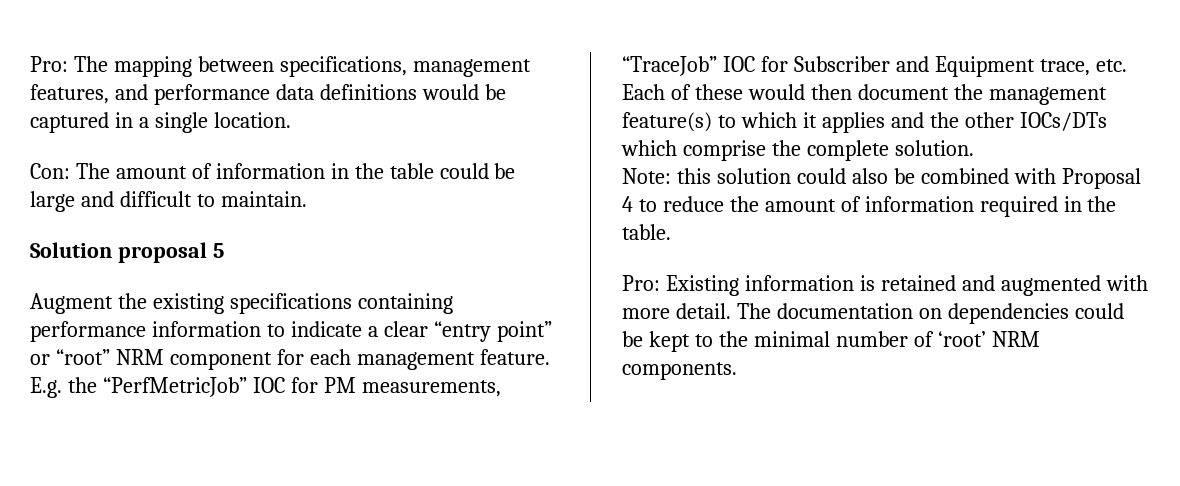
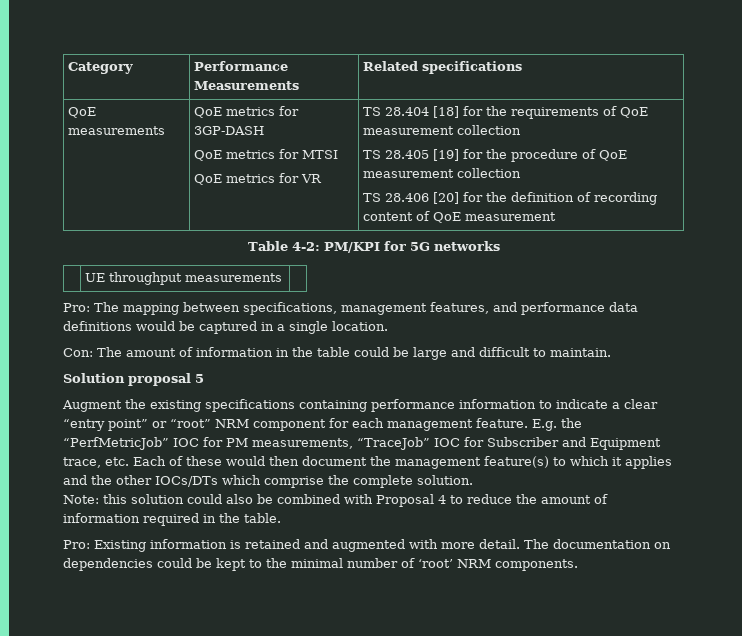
(30, 64) none -> [68,62,134,74] [194,61,289,71] [194,81,300,90] [363,61,523,74] [68,107,97,118] [68,126,166,135] [194,106,300,118] [194,126,265,135] [194,149,339,161] [194,173,323,185] [363,106,649,119] [363,125,522,135] [363,149,628,162] [363,168,522,178] [363,192,658,205] [363,211,557,223] [247,241,500,253] [85,272,283,285] Category | Performance Measurements | Related specifications // QoE measurements | QoE metrics for 3GP-DASH // QoE metrics for MTSI // QoE metrics for VR | TS 28.404 [18] for the requirements of QoE measurement collection // TS 28.405 [19] for the procedure of QoE measurement collection // TS 28.406 [20] for the definition of recording content of QoE measurement // Table 4-2: PM/KPI for 5G networks // | UE throughput measurements | //

